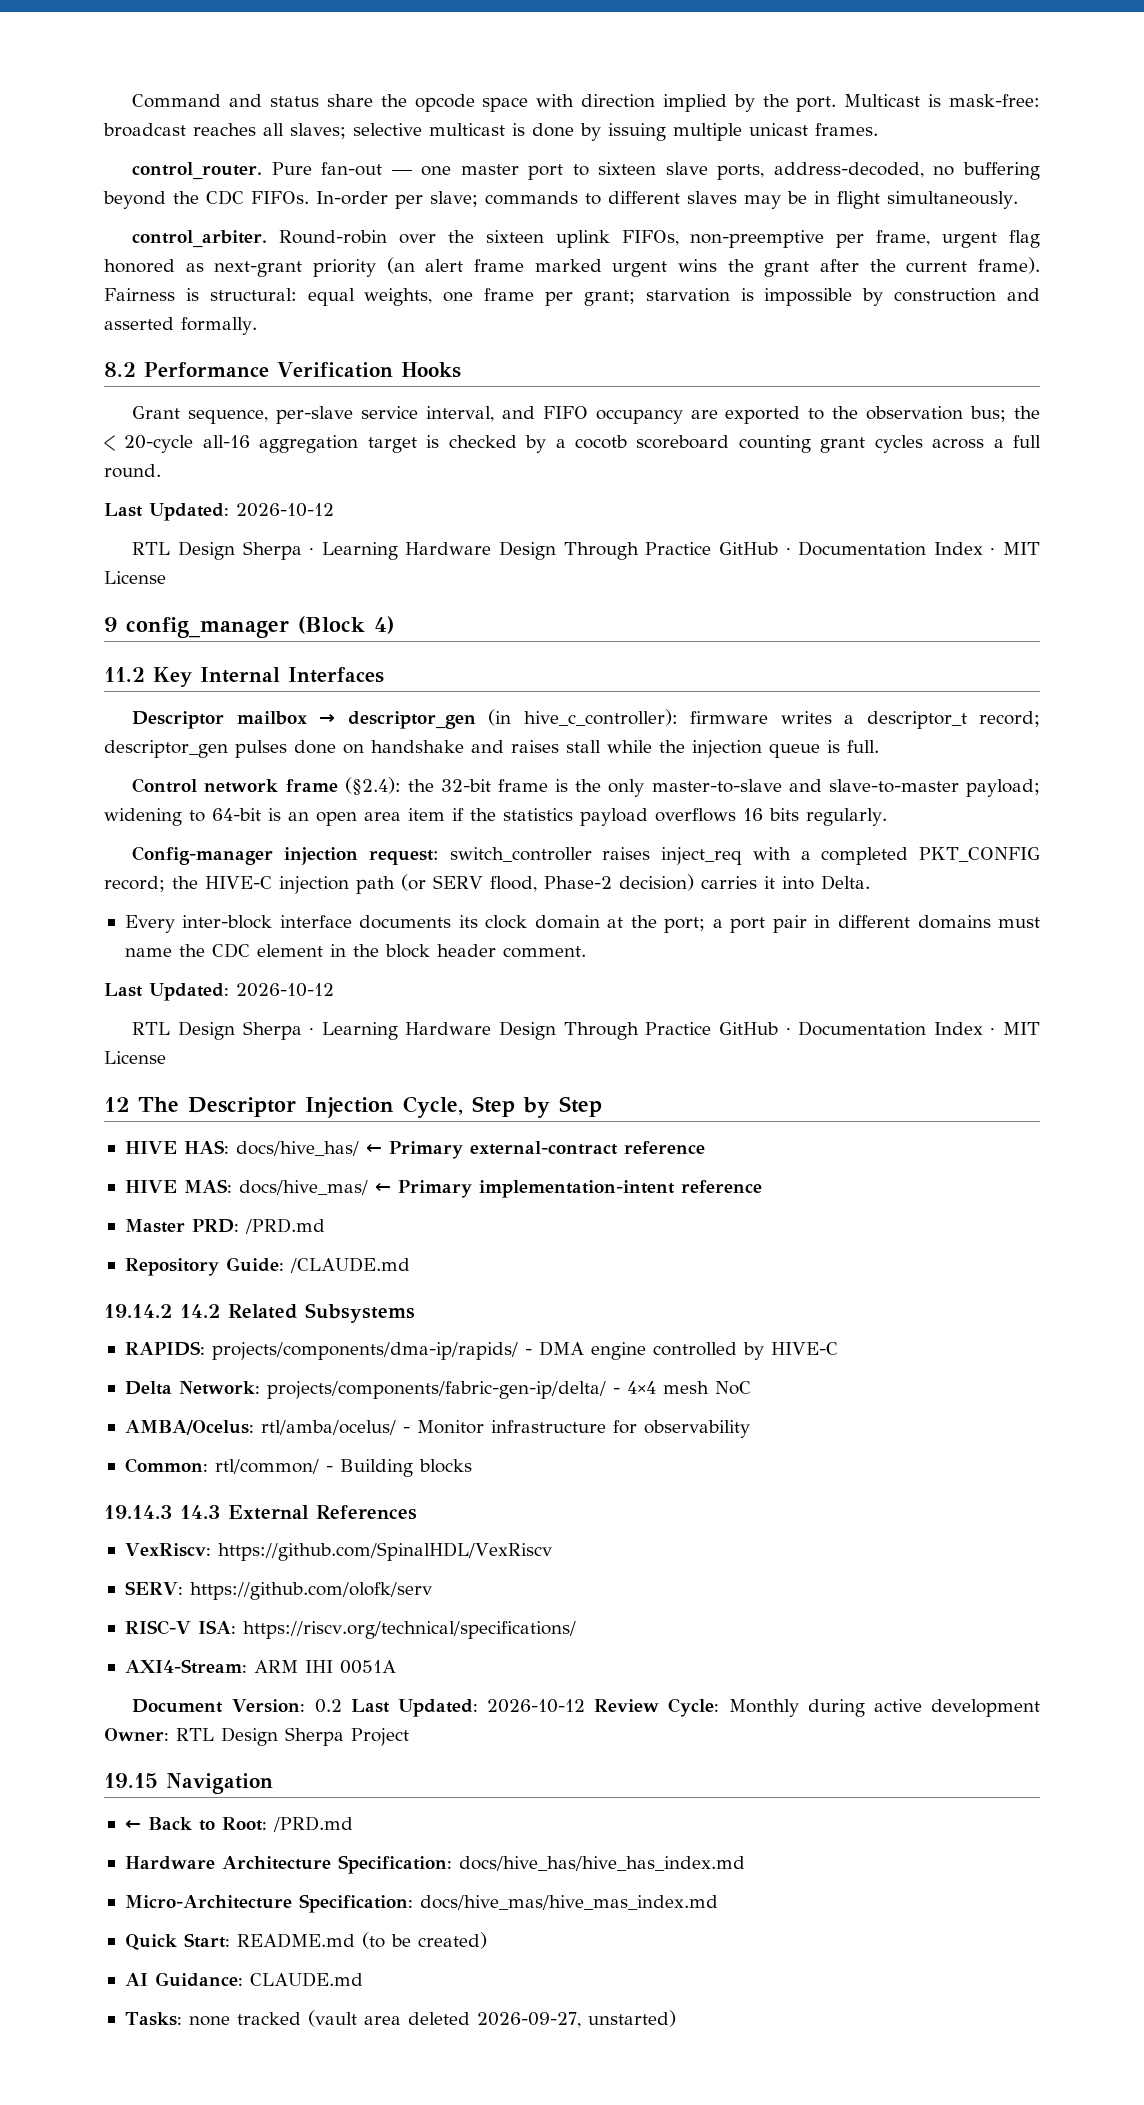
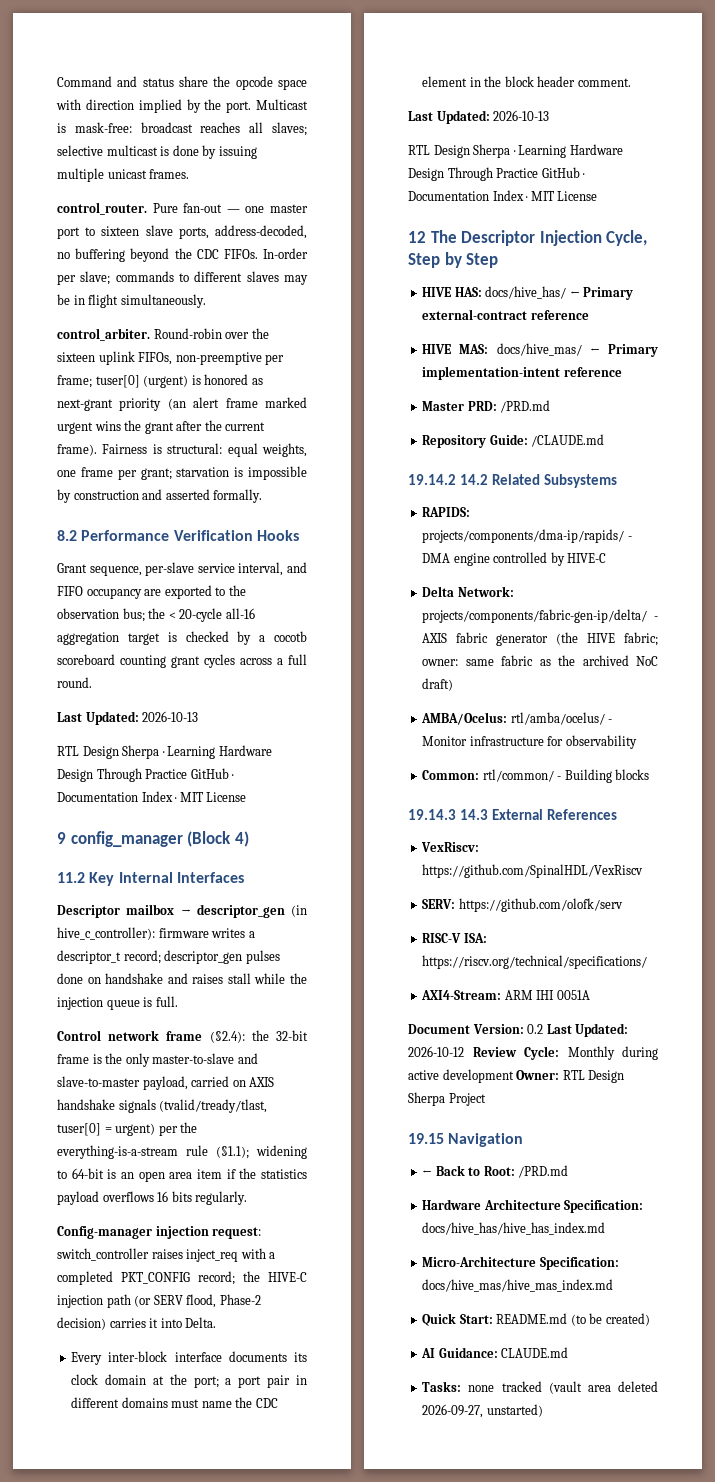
[876,230,1040,248] frame, urgent flag -> [57,375,201,388] frame; tuser[0] (urgent) is
[236,503,334,517] 2026-10-12 -> [142,711,199,722] 2026-10-13
[965,779,1040,797] payload; -> [142,1076,275,1090] [57,1099,268,1113] [57,1122,198,1136] [57,1145,249,1159] payload, carried on AXIS handshake signals (tvalid/tready/tlast, tuser[0] = urgent) per the everything-is-a-stream rule (§1.1);
[236,983,334,997] 2026-10-12 -> [493,110,550,121] 2026-10-13
[626,1381,709,1394] 4×4 mesh -> [422,632,658,646] [422,655,629,666] AXIS fabric generator (the HIVE fabric; owner: same fabric as the archived
(751, 1388) none -> [422,678,454,691] draft)

